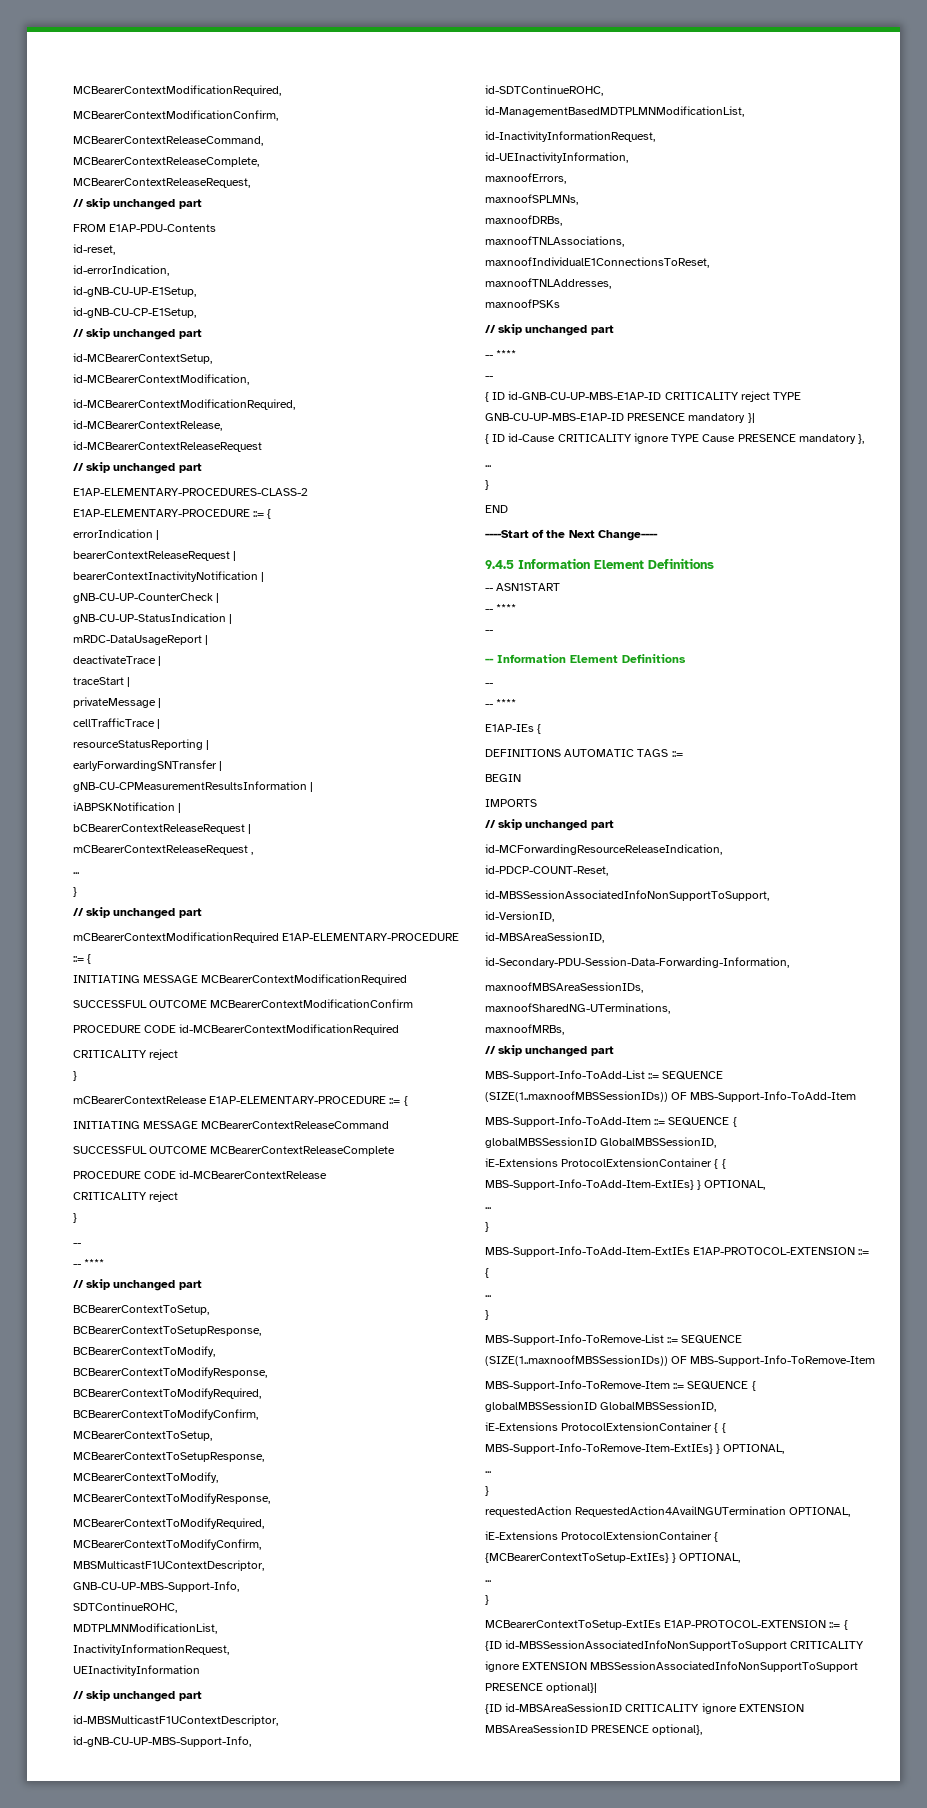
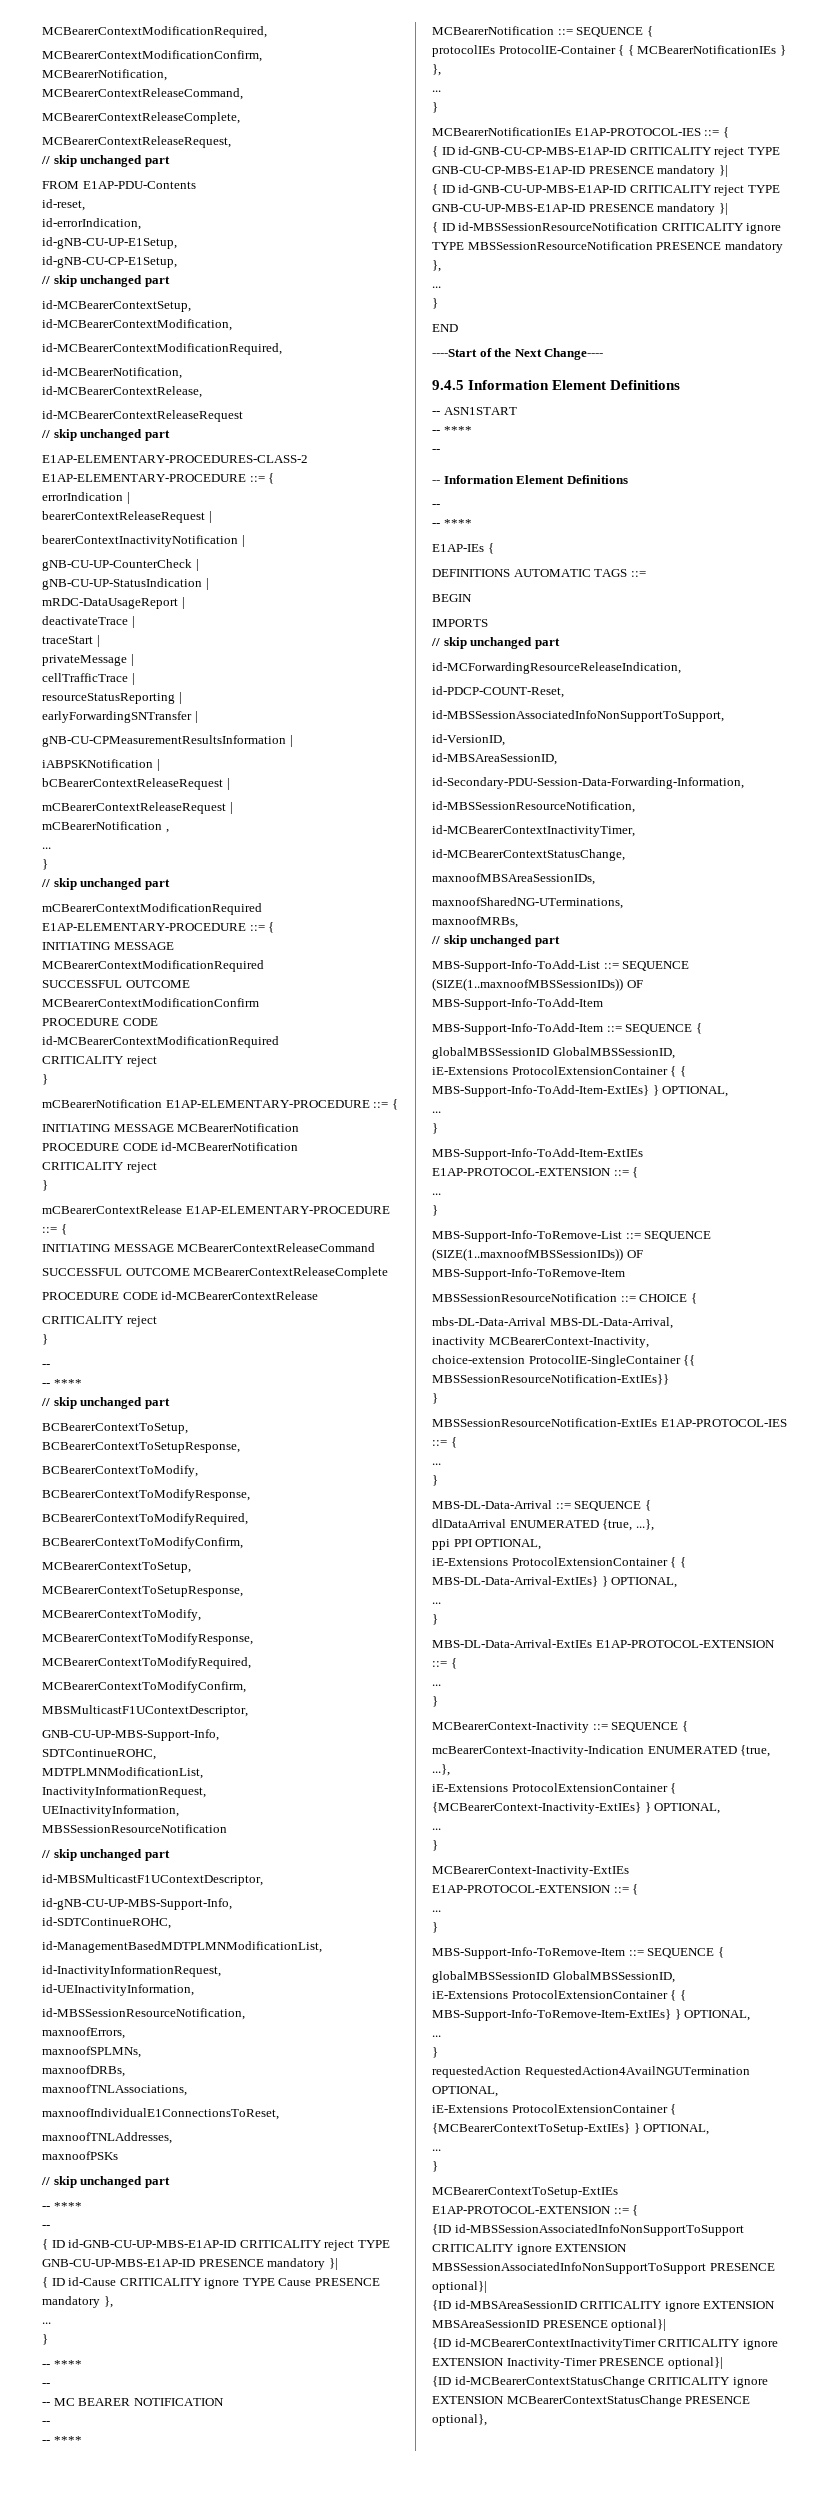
(278, 115) none -> [42,69,167,81] // MCBearerNotification,
(295, 404) none -> [42,367,182,379] // id-MCBearerNotification,
(248, 850) none -> [229,802,233,814] [42,821,162,830] | // mCBearerNotification
(77, 1076) none -> [42,1099,398,1110] [42,1123,300,1132] [42,1142,299,1151] [42,1162,157,1173] [42,1180,48,1191] // mCBearerNotification E1AP-ELEMENTARY-PROCEDURE ::= { // INITIATING MESSAGE MCBearerNotification // PROCEDURE CODE id-MCBearerNotification // CRITICALITY reject // }
[73,1665,200,1676] UEInactivityInformation -> [42,1805,179,1817] [42,1824,227,1833] UEInactivityInformation, // MBSSessionResourceNotification
(628, 157) none -> [42,2008,245,2020] // id-MBSSessionResourceNotification,
(489, 485) none -> [42,2360,82,2368] [42,2383,50,2387] [42,2398,224,2406] [42,2421,50,2425] [42,2436,82,2444] [432,26,653,37] [432,45,786,57] [432,64,441,76] [432,90,441,92] [432,102,438,113] [432,127,729,138] [432,146,780,158] [432,165,728,177] [432,184,780,196] [432,203,728,215] [432,222,782,234] [432,241,783,253] [432,260,441,272] [432,286,441,288] [432,298,438,309] // -- **** // -- // -- MC BEARER NOTIFICATION // -- // -- **** // MCBearerNotification ::= SEQUENCE { // protocolIEs ProtocolIE-Container { { MCBearerNotificationIEs } }, // ... // } // MCBearerNotificationIEs E1AP-PROTOCOL-IES ::= { // { ID id-GNB-CU-CP-MBS-E1AP-ID CRITICALITY reject TYPE GNB-CU-CP-MBS-E1AP-ID PRESENCE mandatory }| // { ID id-GNB-CU-UP-MBS-E1AP-ID CRITICALITY reject TYPE GNB-CU-UP-MBS-E1AP-ID PRESENCE mandatory }| // { ID id-MBSSessionResourceNotification CRITICALITY ignore TYPE MBSSessionResourceNotification PRESENCE mandatory }, // ... // }
(789, 962) none -> [432,801,635,813] [432,825,635,837] [432,849,625,861] // id-MBSSessionResourceNotification, // id-MCBearerContextInactivityTimer, // id-MCBearerContextStatusChange,
(876, 1360) none -> [432,1293,697,1304] [432,1317,673,1329] [432,1337,649,1348] [432,1355,696,1367] [432,1374,669,1385] [432,1393,438,1404] [432,1418,787,1427] [432,1437,457,1448] [432,1463,441,1465] [432,1475,438,1486] [432,1500,651,1511] [432,1519,654,1531] [432,1539,542,1550] [432,1557,686,1568] [432,1576,678,1588] [432,1602,441,1604] [432,1614,438,1625] [432,1639,775,1648] [432,1658,457,1669] [432,1684,441,1686] [432,1696,438,1707] [432,1721,688,1733] [432,1745,771,1757] [432,1764,450,1776] [432,1783,677,1794] [432,1802,721,1814] [432,1828,441,1830] [432,1840,438,1851] [432,1866,629,1877] [432,1884,639,1895] [432,1910,441,1912] [432,1922,438,1933] // MBSSessionResourceNotification ::= CHOICE { // mbs-DL-Data-Arrival MBS-DL-Data-Arrival, // inactivity MCBearerContext-Inactivity, // choice-extension ProtocolIE-SingleContainer {{ MBSSessionResourceNotification-ExtIEs}} // } // MBSSessionResourceNotification-ExtIEs E1AP-PROTOCOL-IES ::= { // ... // } // MBS-DL-Data-Arrival ::= SEQUENCE { // dlDataArrival ENUMERATED {true, ...}, // ppi PPI OPTIONAL, // iE-Extensions ProtocolExtensionContainer { { MBS-DL-Data-Arrival-ExtIEs} } OPTIONAL, // ... // } // MBS-DL-Data-Arrival-ExtIEs E1AP-PROTOCOL-EXTENSION ::= { // ... // } // MCBearerContext-Inactivity ::= SEQUENCE { // mcBearerContext-Inactivity-Indication ENUMERATED {true, ...}, // iE-Extensions ProtocolExtensionContainer { {MCBearerContext-Inactivity-ExtIEs} } OPTIONAL, // ... // } // MCBearerContext-Inactivity-ExtIEs E1AP-PROTOCOL-EXTENSION ::= { // ... // }
(650, 1729) none -> [611,2319,667,2331] [432,2338,778,2350] [432,2357,723,2369] [432,2376,768,2388] [432,2395,751,2407] optional}| // {ID id-MCBearerContextInactivityTimer CRITICALITY ignore EXTENSION Inactivity-Timer PRESENCE optional}| // {ID id-MCBearerContextStatusChange CRITICALITY ignore EXTENSION MCBearerContextStatusChange PRESENCE

